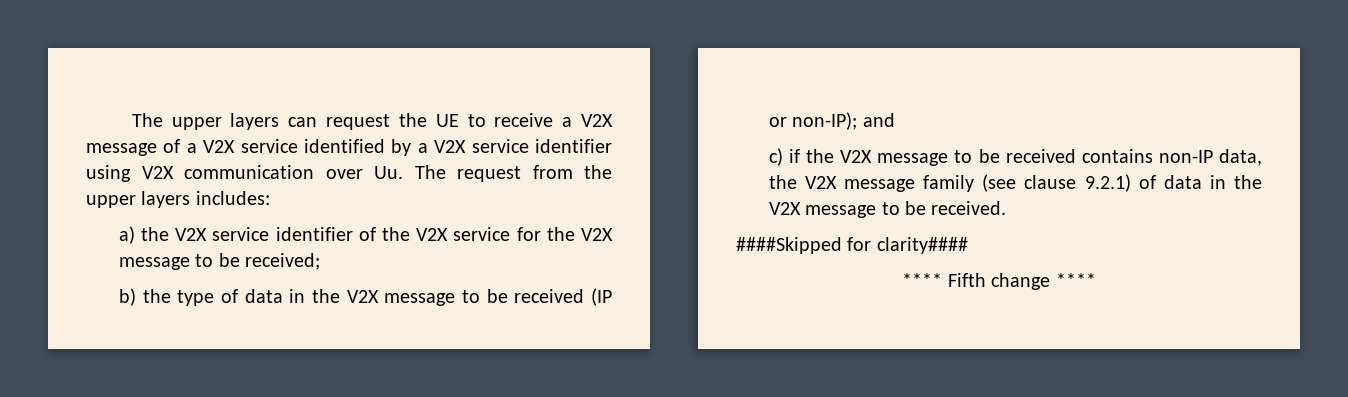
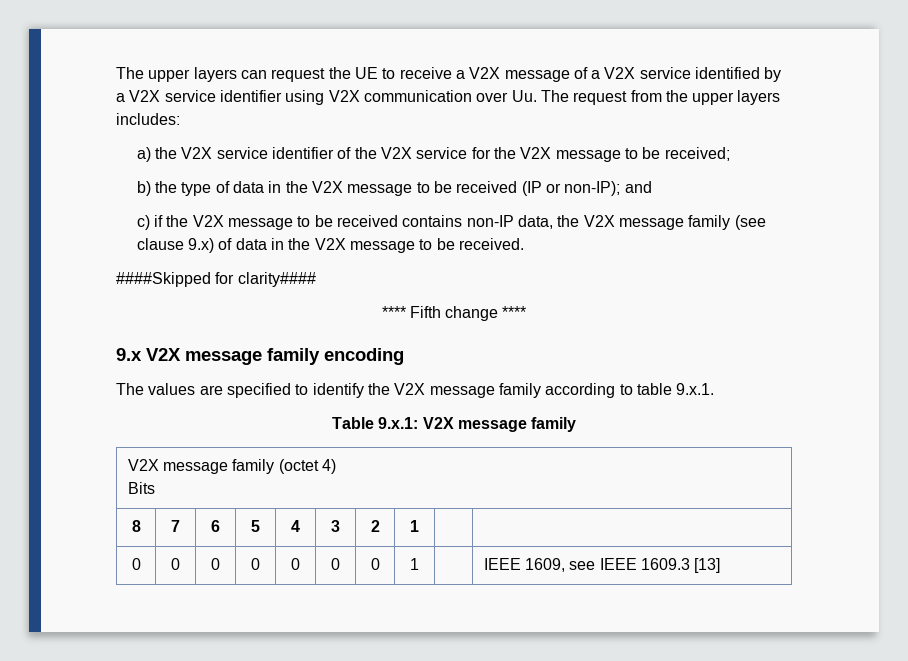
[1084,174,1131,192] 9.2.1) -> [188,238,215,253] 9.x)
(1096, 280) none -> [116,348,404,365] [116,383,715,398] [331,417,577,432] [127,459,336,474] [127,482,155,494] [131,520,141,532] [171,520,180,532] [211,520,220,532] [251,520,260,532] [291,520,300,532] [331,520,340,532] [370,520,380,532] [410,520,419,532] [131,558,141,570] [171,558,180,570] [211,558,220,570] [251,558,260,570] [291,558,300,570] [331,558,340,570] [370,558,380,570] [410,558,419,570] [483,558,721,573] // 9.x V2X message family encoding // The values are specified to identify the V2X message family according to table 9.x.1. // Table 9.x.1: V2X message family // V2X message family (octet 4) // Bits // 8 | 7 | 6 | 5 | 4 | 3 | 2 | 1 | | // 0 | 0 | 0 | 0 | 0 | 0 | 0 | 1 | | IEEE 1609, see IEEE 1609.3 [13]

